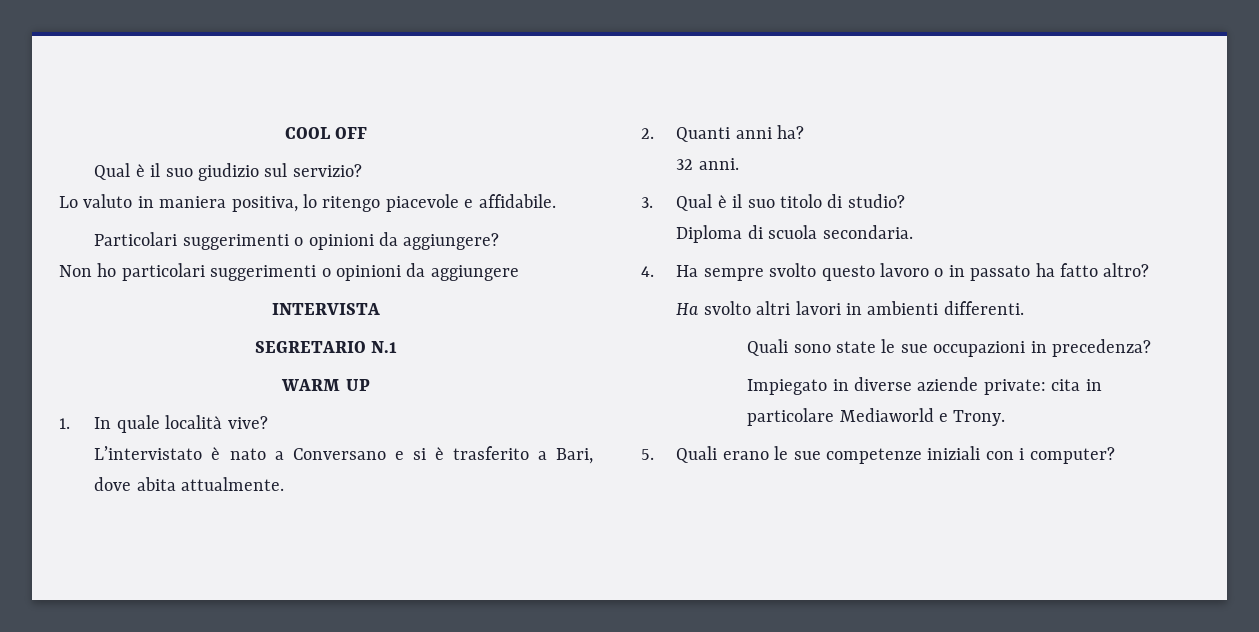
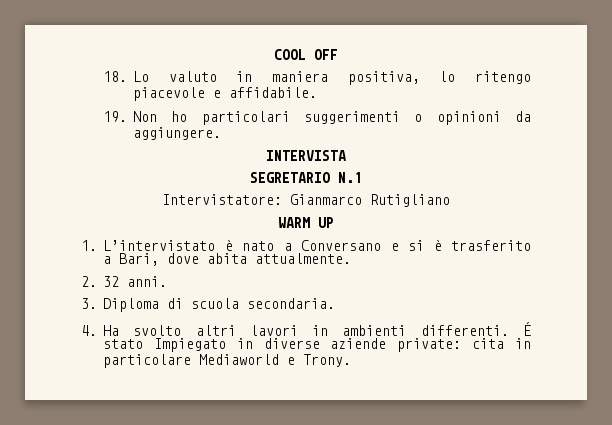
[94,163,362,181] Qual è il suo giudizio sul servizio? // -> [103,71,128,82] 18.
[94,232,500,250] Particolari suggerimenti o opinioni da aggiungere? // -> [103,111,128,122] 19.
[430,265,519,281] aggiungere -> [132,127,221,140] aggiungere.
(398, 347) none -> [162,194,450,207] // Intervistatore: Gianmarco Rutigliano
[94,415,268,433] In quale località vive? // -> (97, 245) none
[676,125,805,142] Quanti anni ha? // -> (97, 281) none
[676,194,905,211] Qual è il suo titolo di studio? // -> (97, 303) none
[703,263,1150,281] [676,303,699,315] sempre svolto questo lavoro o in passato ha fatto altro? // Ha -> (120, 330) none
[747,339,1152,357] // Quali sono state le sue occupazioni in precedenza? // -> [523,322,531,336] [103,339,144,349] É stato
[641,446,1115,464] // 5. Quali erano le sue competenze iniziali con i computer? -> (352, 360) none

